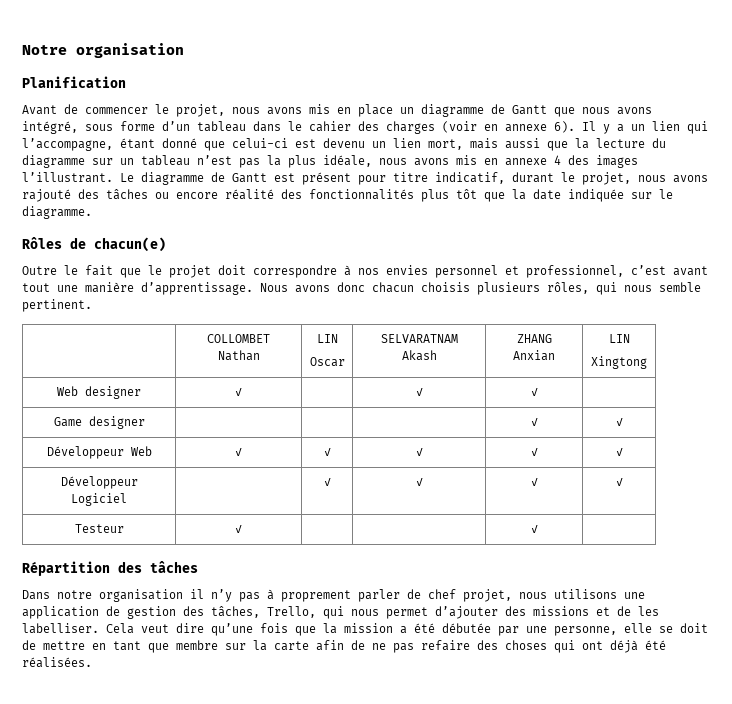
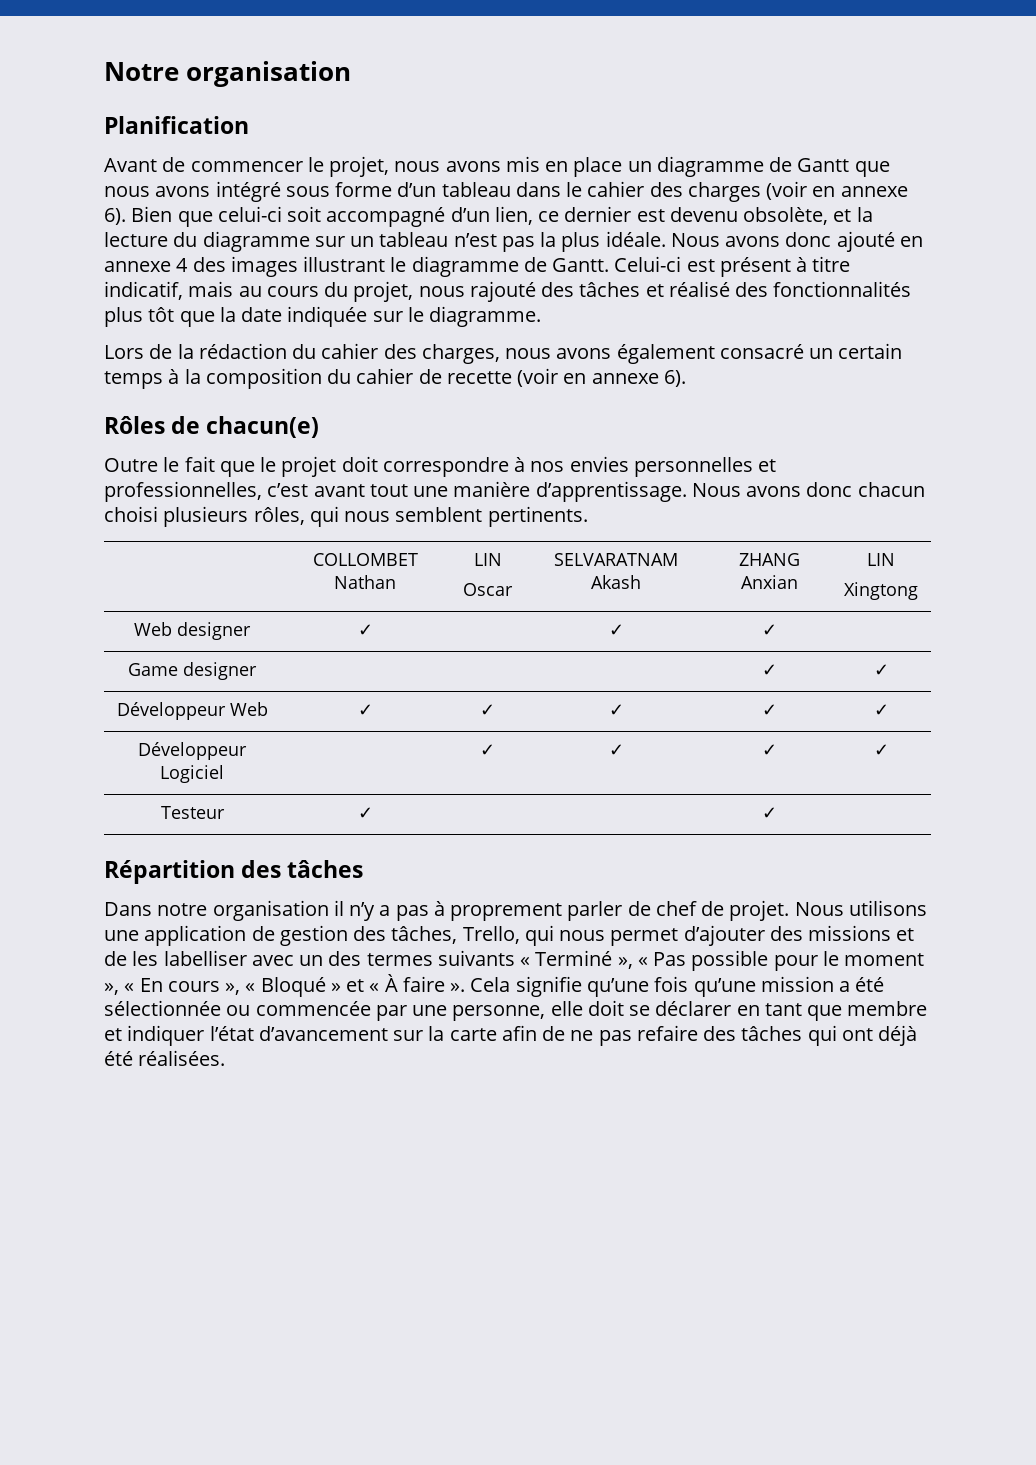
[22,121,78,134] intégré, -> [215,181,281,202] intégré
[582,121,708,134] [22,138,568,151] Il y a un lien qui l’accompagne, étant donné que celui-ci est devenu un lien mort, mais aussi que -> [131,206,852,227] Bien que celui-ci soit accompagné d’un lien, ce dernier est devenu obsolète, et
[323,155,477,167] idéale, nous avons mis -> [605,231,895,252] idéale. Nous avons donc ajouté
[22,172,267,185] l’illustrant. Le diagramme de Gantt -> [303,256,682,277] illustrant le diagramme de Gantt. Celui-ci
[358,175,386,185] pour -> [796,257,808,272] à
[512,172,708,185] durant le projet, nous avons -> [188,281,465,302] mais au cours du projet, nous
[155,189,274,200] ou encore réalité -> [645,281,730,297] et réalisé
(92, 212) none -> [104,343,903,364] [104,368,686,389] // Lors de la rédaction du cahier des charges, nous avons également consacré un certain temps à la composition du cahier de recette (voir en annexe 6).
[435,265,624,278] personnel et professionnel, -> [633,457,777,477] [104,481,262,502] personnelles et professionnelles,
[421,282,470,292] choisis -> [104,506,158,522] choisi
[659,282,701,292] [22,299,92,312] semble pertinent. -> [395,506,588,527] semblent pertinents.
(232, 595) none -> [379,905,391,916] a
[463,589,547,602] projet, nous -> [701,900,844,921] de projet. Nous
[22,623,708,636] [22,640,218,653] labelliser. Cela veut dire qu’une fois que la mission a été débutée par une personne, elle se doit de mettre en tant que membre -> [163,950,925,971] [104,974,885,997] [104,1000,928,1021] [104,1025,388,1046] labelliser avec un des termes suivants « Terminé », « Pas possible pour le moment », « En cours », « Bloqué » et « À faire ». Cela signifie qu’une fois qu’une mission a été sélectionnée ou commencée par une personne, elle doit se déclarer en tant que membre et indiquer l’état d’avancement
[505,640,547,650] choses -> [741,1026,803,1041] tâches

